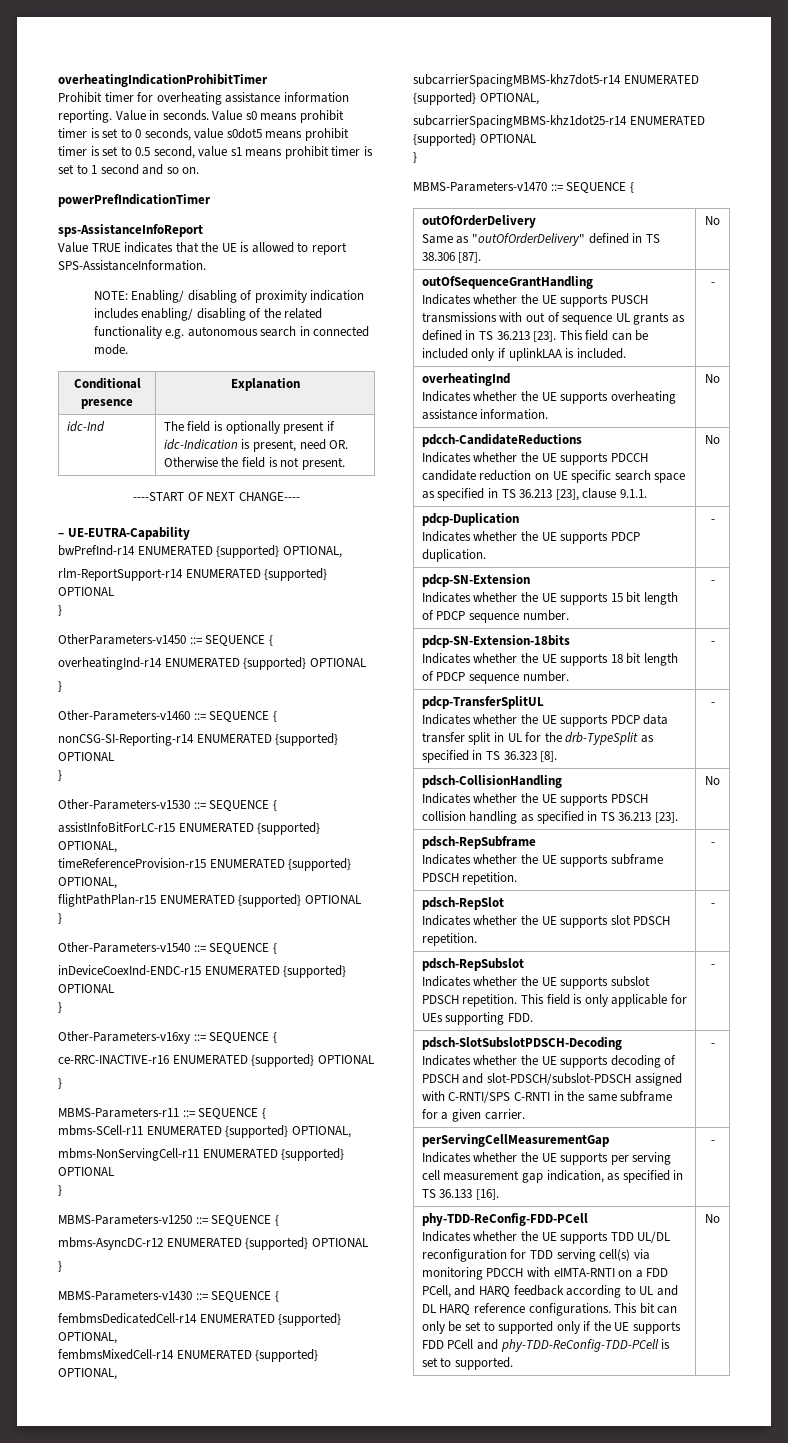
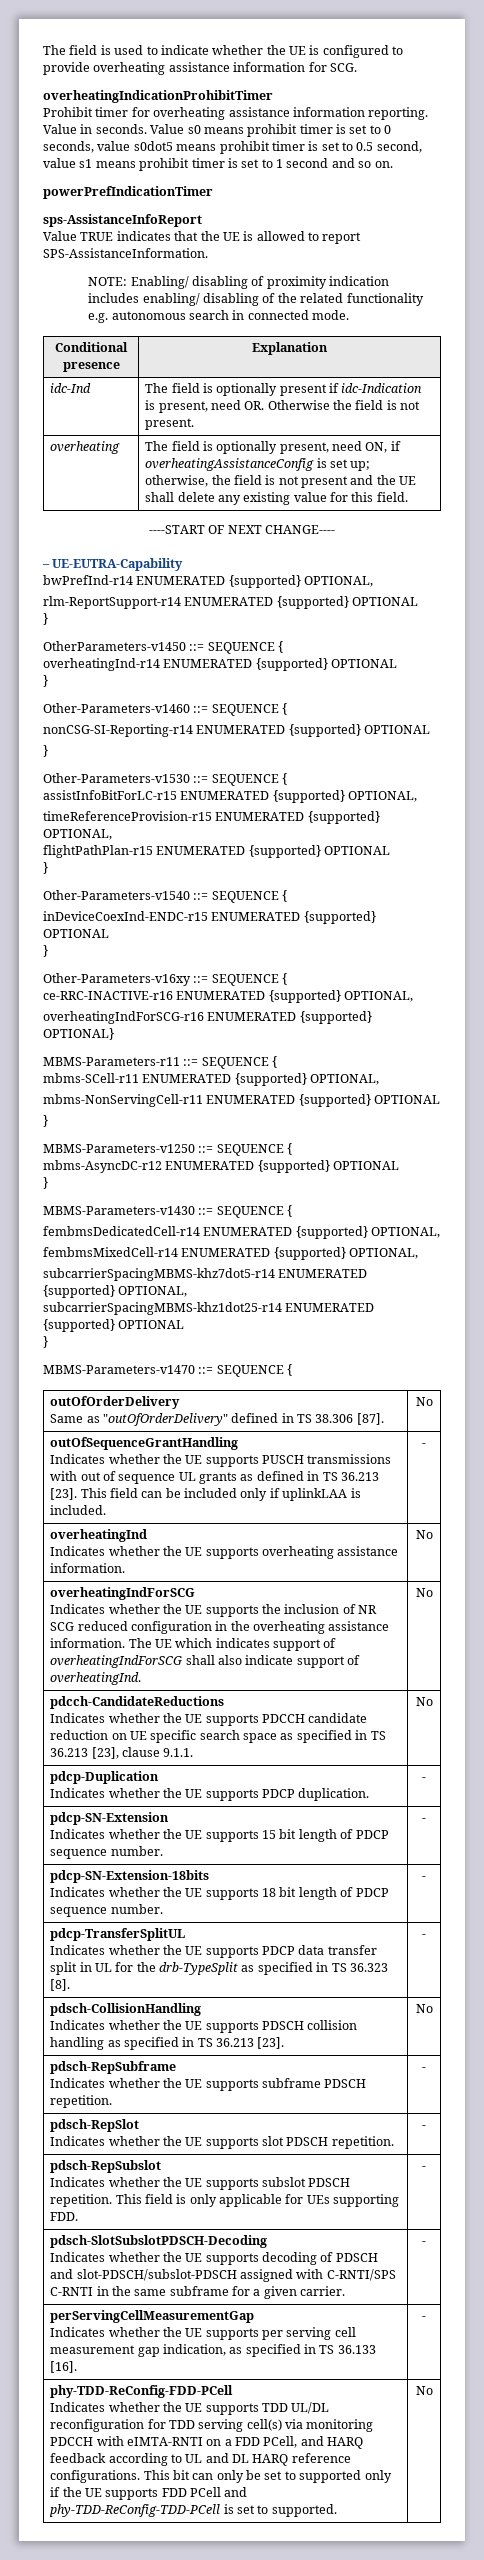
(58, 80) none -> [43,45,404,58] [43,62,357,75] The field is used to indicate whether the UE is configured to provide overheating assistance information for SCG. //
(345, 463) none -> [50,441,121,454] [145,441,401,454] [145,458,371,471] [145,475,417,488] [145,492,408,505] // overheating | The field is optionally present, need ON, if overheatingAssistanceConfig is set up; otherwise, the field is not present and the UE shall delete any existing value for this field.
[317,1055,374,1064] [58,1078,62,1089] OPTIONAL // } -> [344,991,414,1002] [43,1011,372,1024] [43,1028,114,1040] OPTIONAL, // overheatingIndForSCG-r16 ENUMERATED {supported} OPTIONAL}
(720, 378) none -> [50,1587,196,1600] [50,1604,378,1617] [50,1621,390,1634] [50,1638,337,1651] [50,1655,360,1668] [50,1672,142,1685] [415,1588,433,1597] // overheatingIndForSCG // Indicates whether the UE supports the inclusion of NR SCG reduced configuration in the overheating assistance information. The UE which indicates support of overheatingIndForSCG shall also indicate support of overheatingInd. | No

